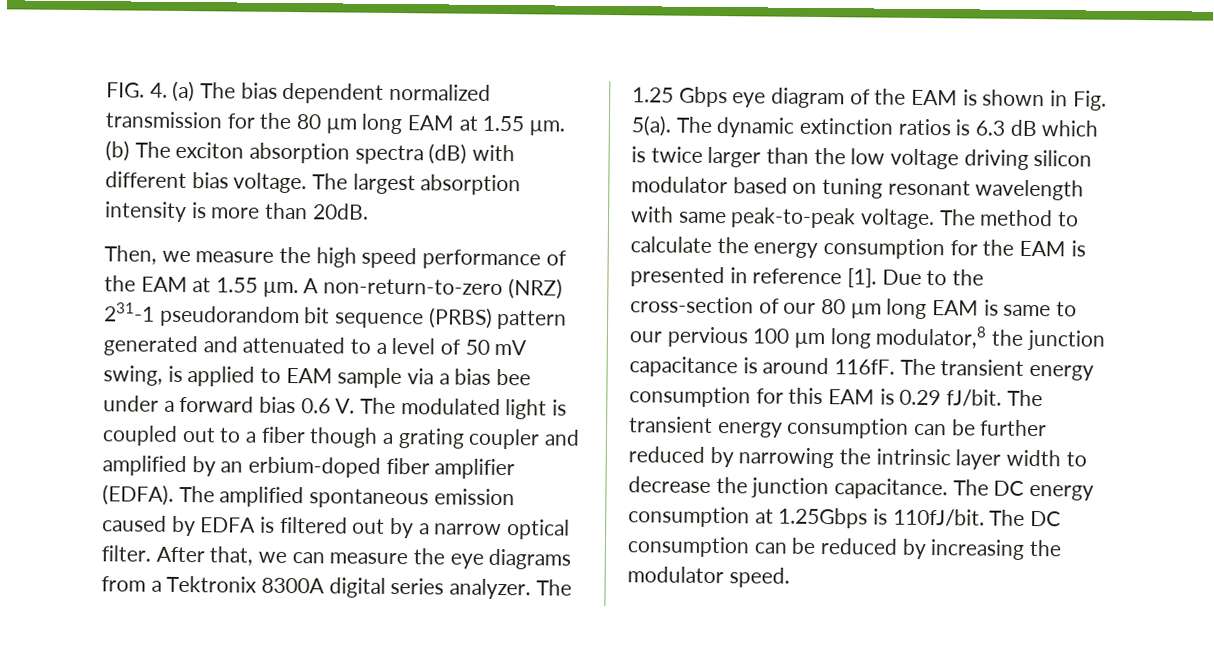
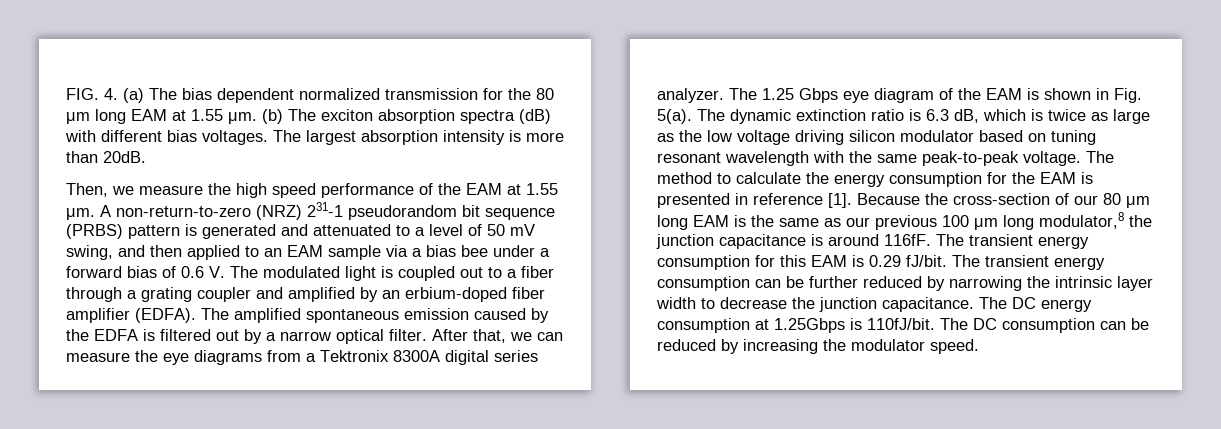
[233,172,308,194] voltage. -> [202,130,268,145] voltages.
(568, 319) none -> [185,224,197,236] is
[167,365,183,383] is -> [118,245,182,257] and then
(282, 375) none -> [264,248,282,257] an
(297, 405) none -> [162,266,176,278] of
[309,427,379,448] though -> [66,287,122,302] through
(196, 526) none -> [66,329,89,341] the
[897,118,951,136] ratios -> [871,109,904,121] ratio
[1009,119,1037,137] dB -> [954,109,979,123] dB,
[707,146,810,168] larger than -> [1091,109,1150,124] [657,133,674,142] as large as
(674, 214) none -> [849,151,872,163] the
[881,269,948,286] Due to -> [857,193,920,205] Because
[1003,301,1078,317] [629,326,749,348] same to our pervious -> [751,215,937,230] the same as our previous

